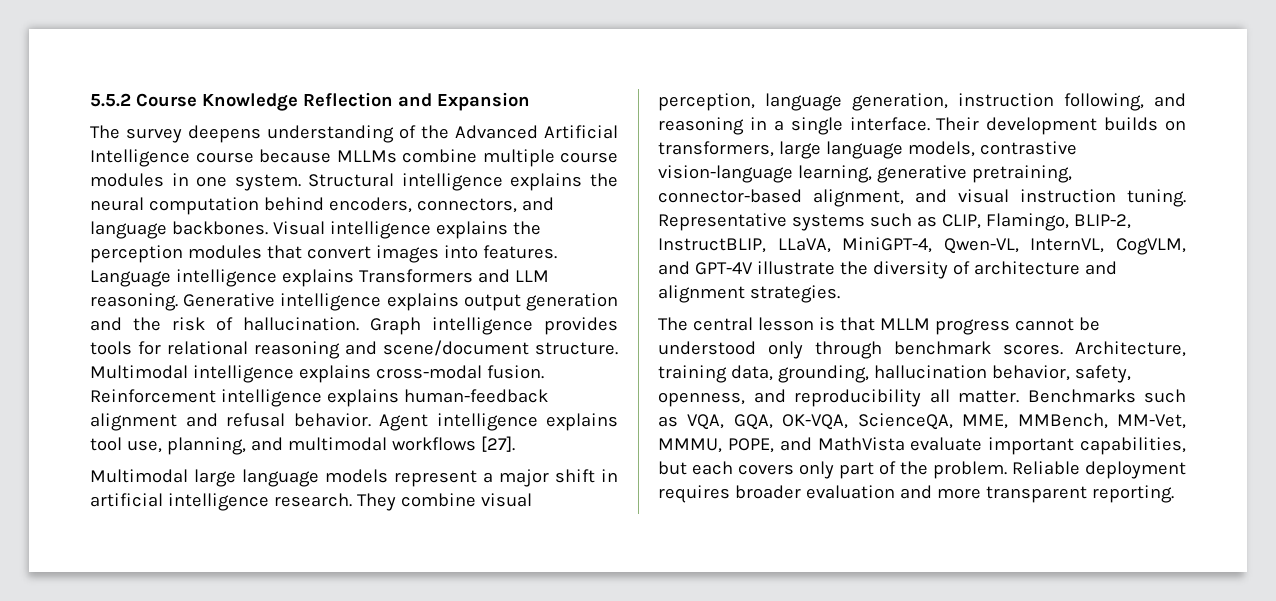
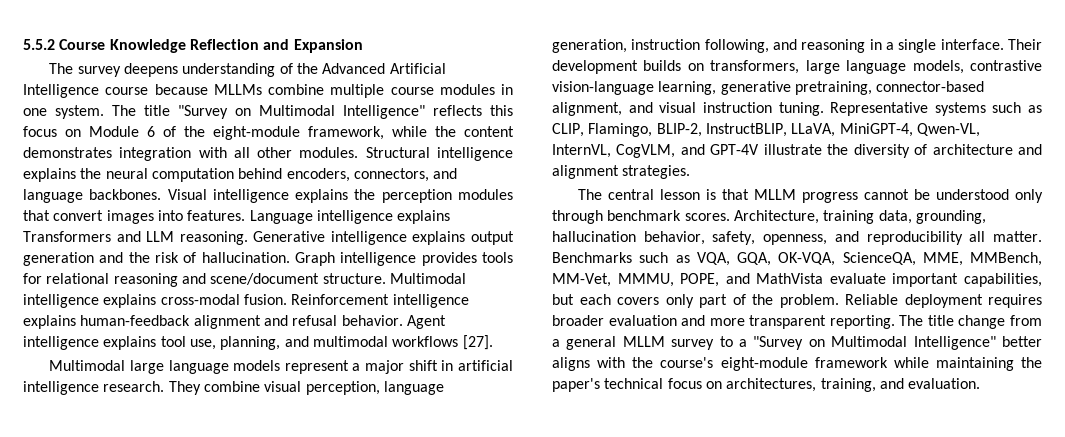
(301, 182) none -> [112,105,513,119] [23,126,514,140] [23,147,359,161] The title "Survey on Multimodal Intelligence" reflects this focus on Module 6 of the eight-module framework, while the content demonstrates integration with all other modules.
(1174, 494) none -> [899,315,1042,329] [552,336,1042,350] [552,357,1042,371] [552,378,981,392] The title change from a general MLLM survey to a "Survey on Multimodal Intelligence" better aligns with the course's eight-module framework while maintaining the paper's technical focus on architectures, training, and evaluation.

